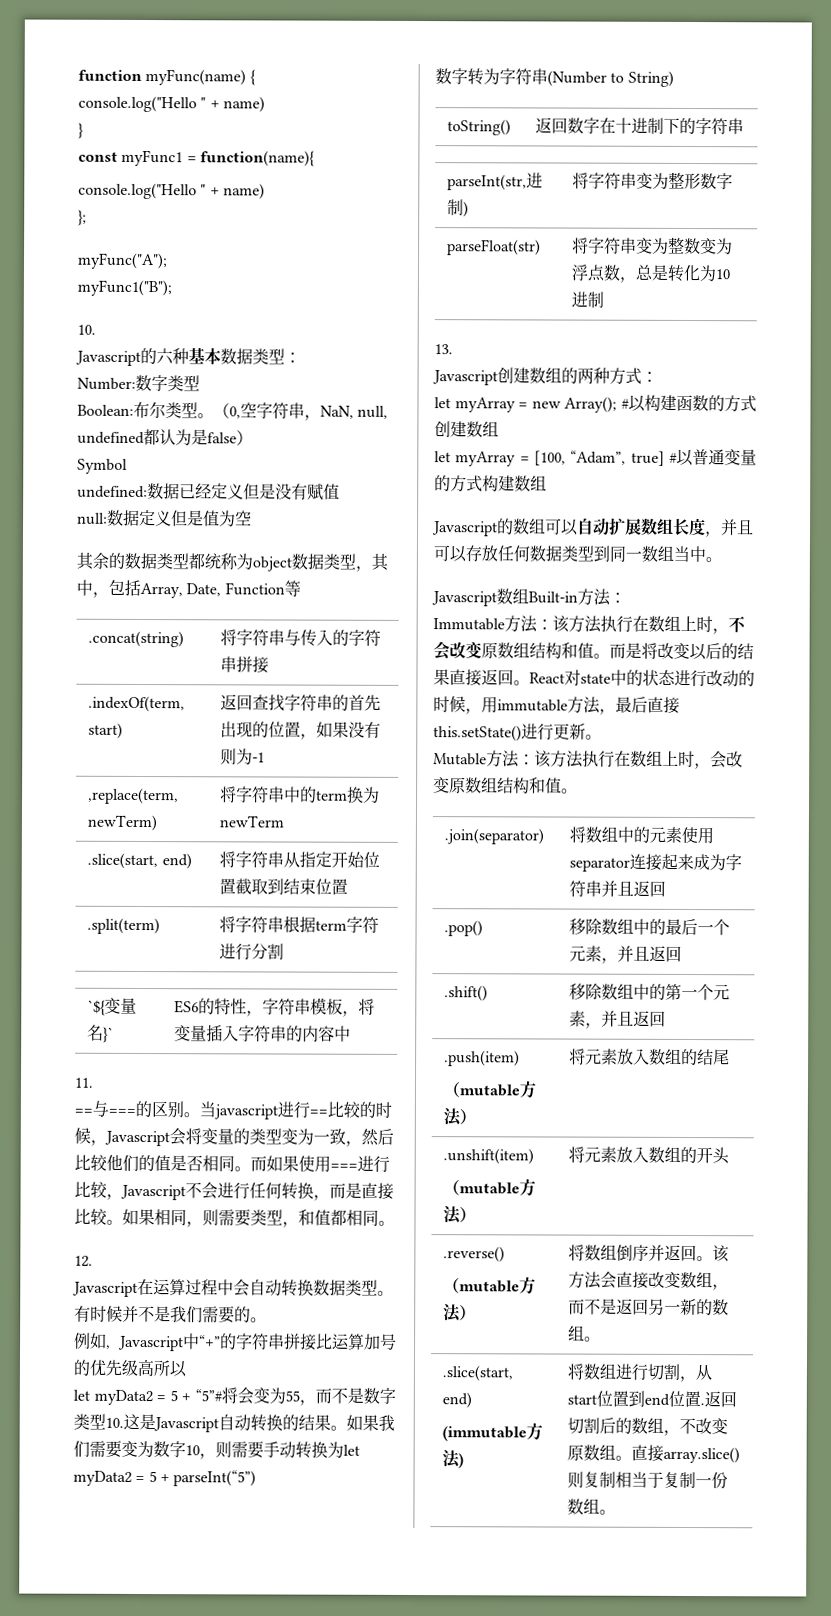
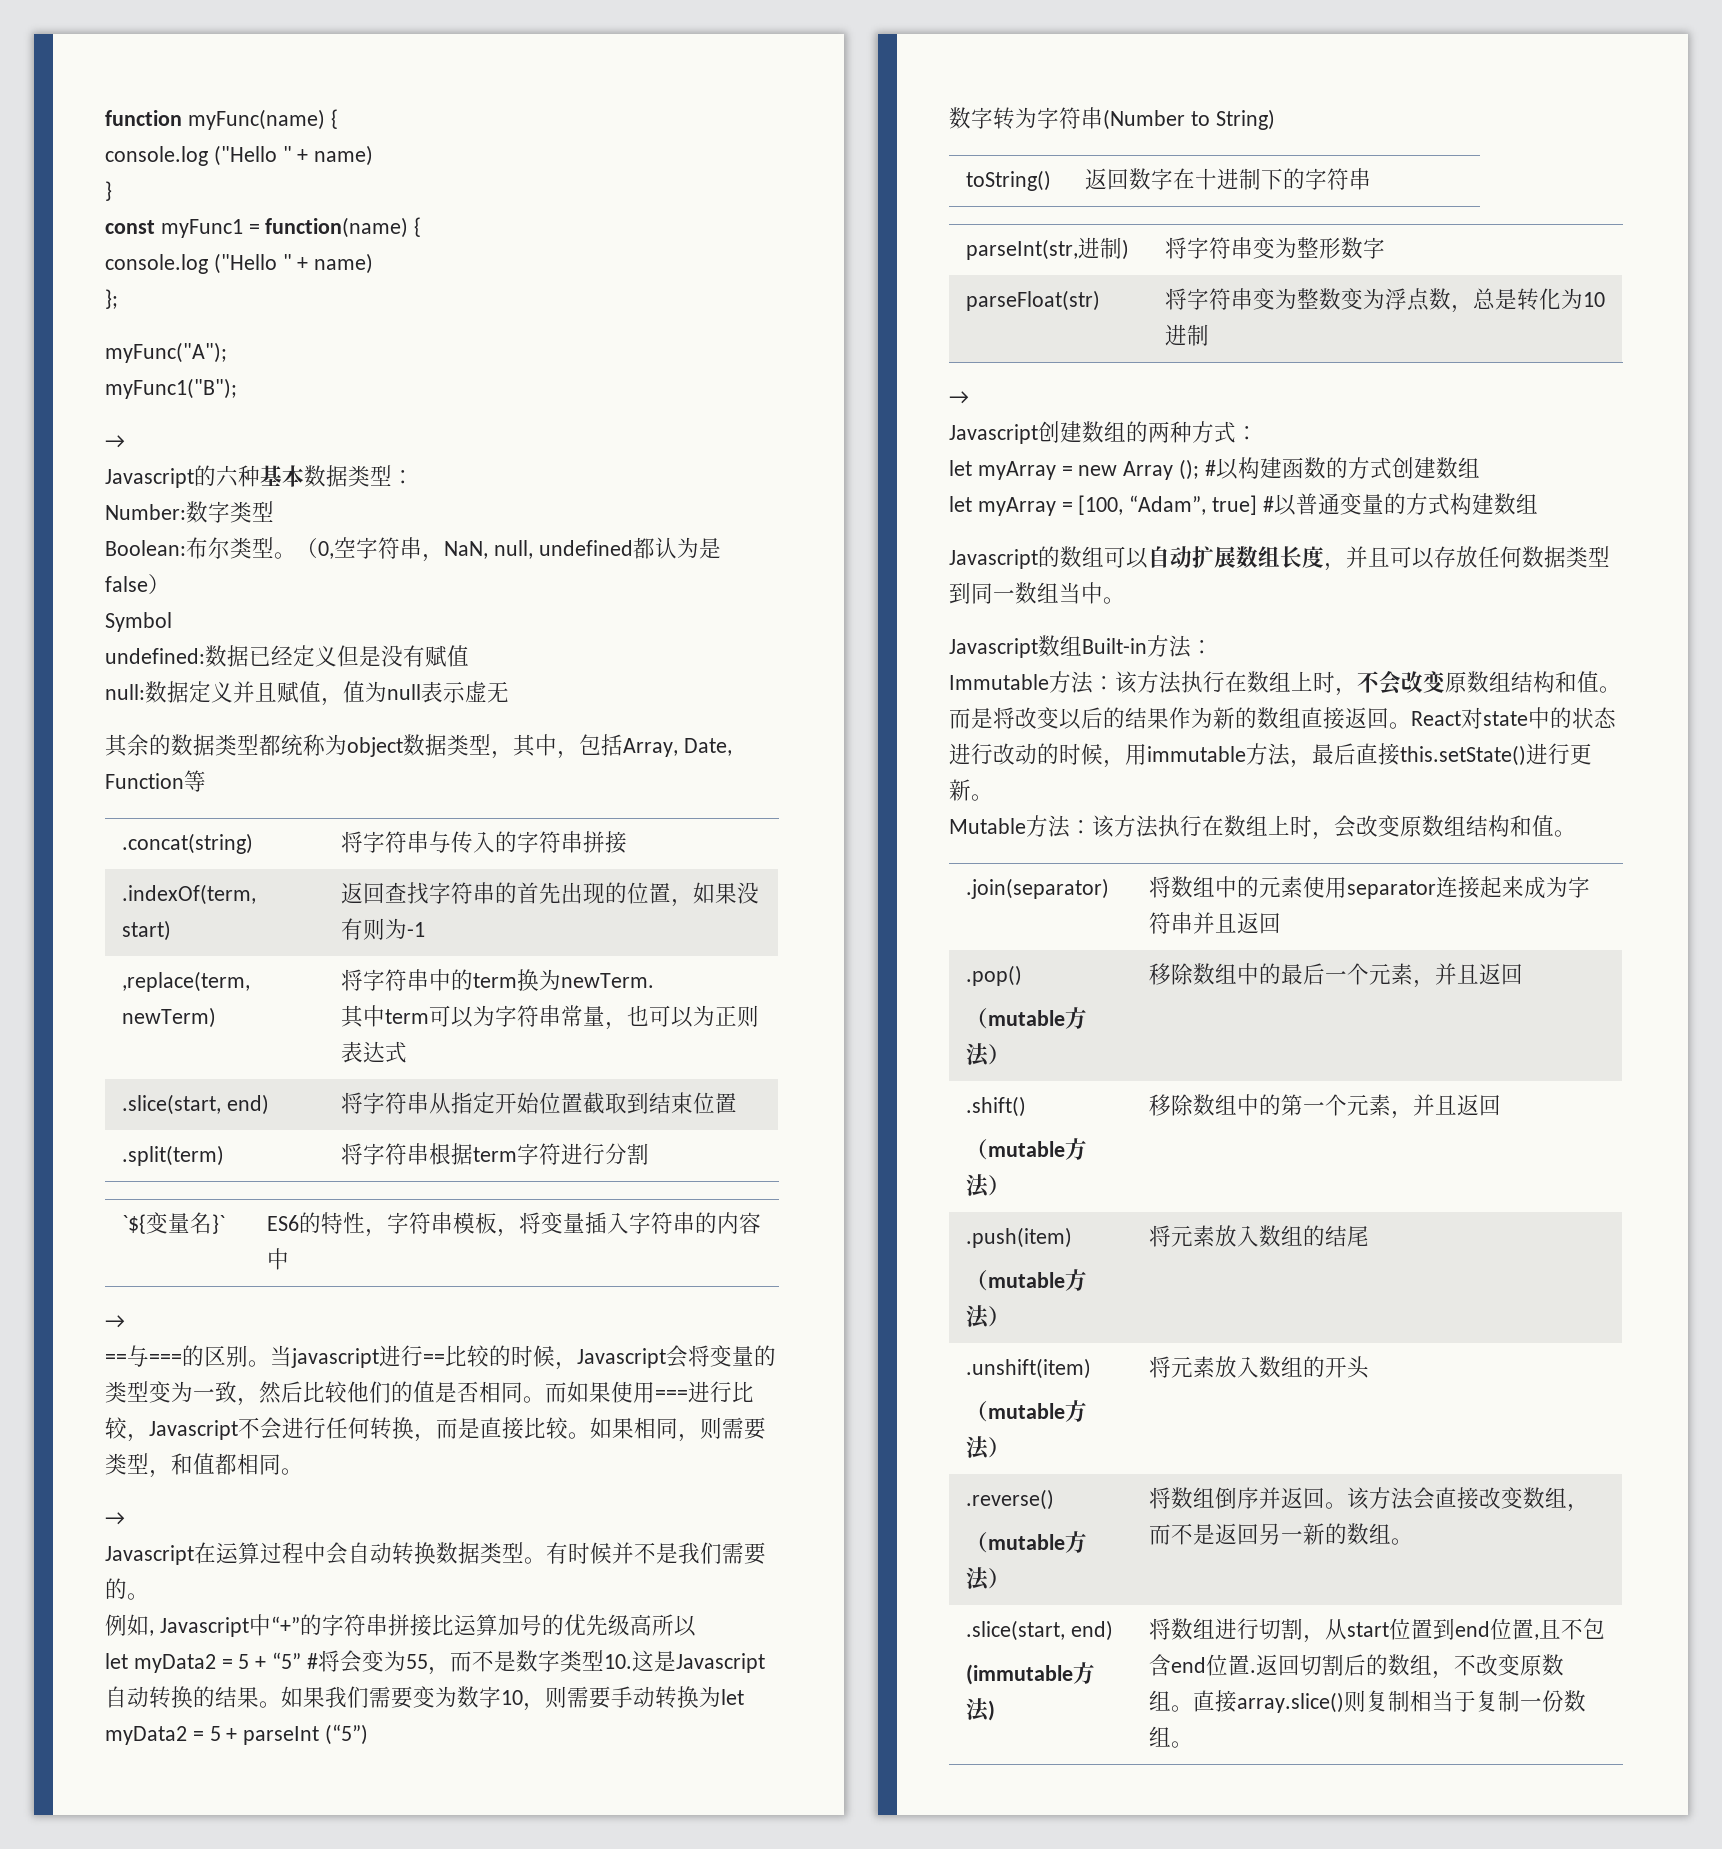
[78,95,197,113] console.log("Hello -> [105,145,277,166] console.log ("Hello
[199,150,315,167] [78,182,197,200] function(name){ // console.log("Hello -> [265,217,422,238] [105,253,277,274] function(name) { // console.log ("Hello
[77,324,96,335] 10. -> [105,435,125,448] →
[171,510,252,527] 但是值为空 -> [233,681,509,706] 并且赋值，值为null表示虚无
[219,815,285,828] newTerm -> [560,973,654,988] [340,1005,759,1030] [340,1041,407,1063] newTerm. // 其中term可以为字符串常量，也可以为正则表达式
[74,1077,94,1088] 11. -> [105,1315,125,1328] →
[74,1255,93,1267] 12. -> [105,1512,125,1525] →
[194,1389,222,1402] “5”# -> [272,1652,318,1669] “5” #
[173,1470,257,1487] parseInt(“5”) -> [243,1724,369,1745] parseInt (“5”)
[434,344,453,355] 13. -> [949,391,969,404] →
[564,396,618,413] Array(); -> [1123,459,1200,480] Array ();
(450, 677) none -> [1169,707,1301,729] 作为新的数组
(484, 928) none -> [965,1007,1087,1029] [965,1043,1010,1067] // （mutable方法）
(489, 993) none -> [965,1138,1087,1160] [965,1174,1010,1198] // （mutable方法）
(702, 1399) none -> [1533,1618,1605,1640] [1148,1654,1250,1676] ,且不包含end位置

